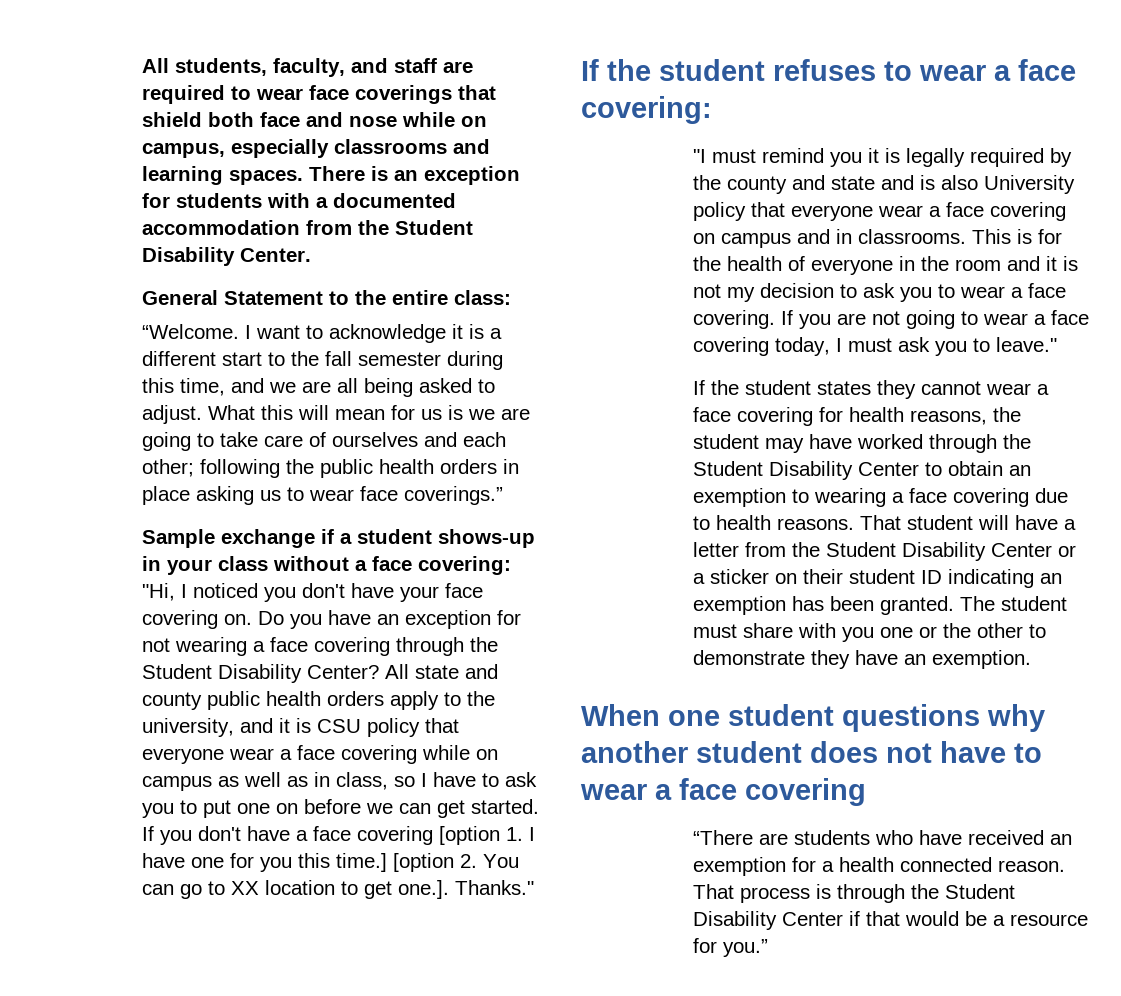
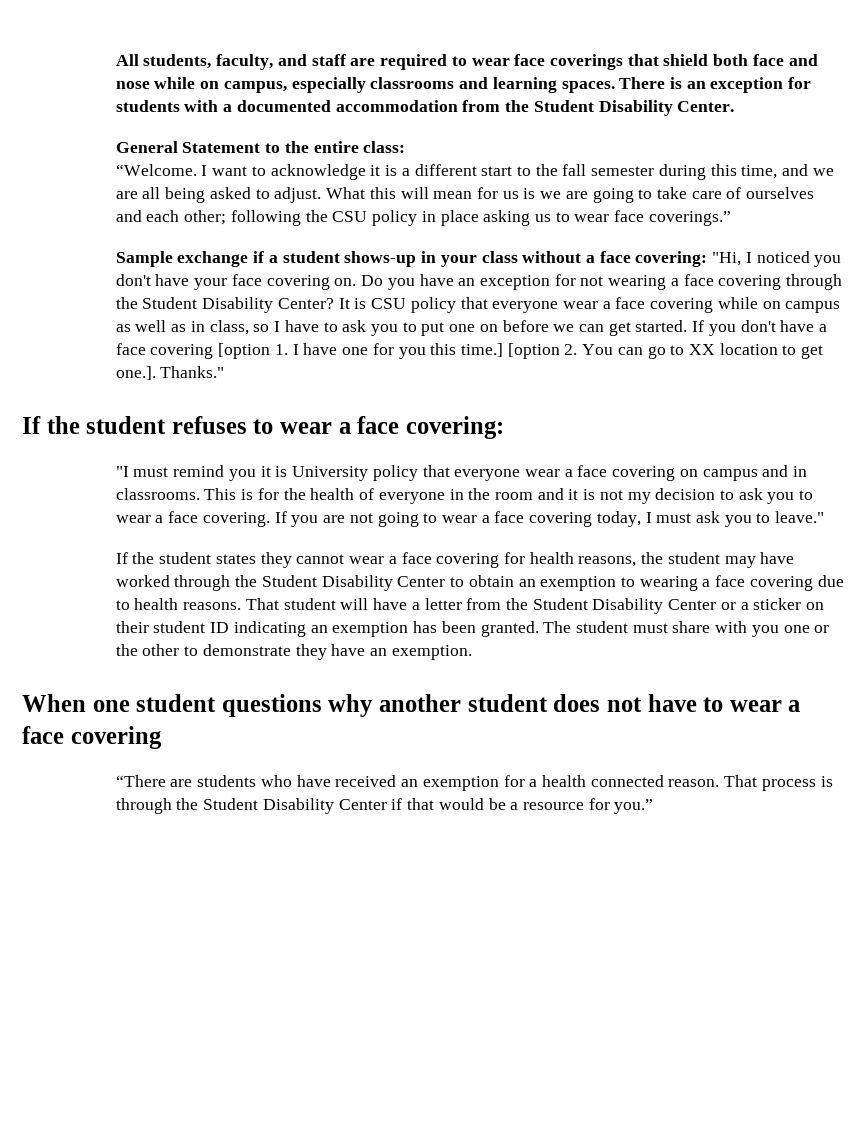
[320,459,498,478] public health orders -> [332,210,418,226] CSU policy
[385,664,499,679] [142,691,496,710] [142,718,291,737] All state and county public health orders apply to the university, and it -> [338,298,350,309] It
[906,148,1073,167] [693,175,979,194] legally required by the county and state and is also -> (288, 471) none

